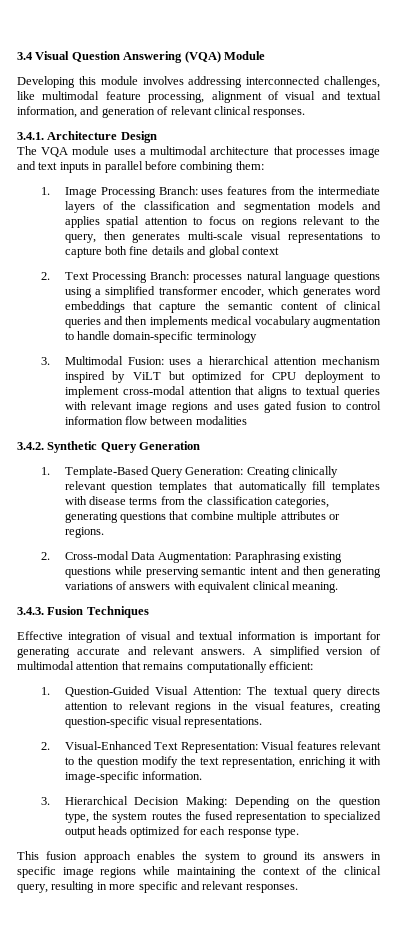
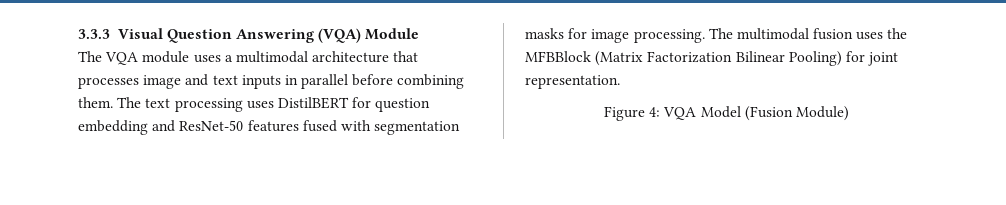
[17,52,33,60] 3.4 -> [78,29,110,39] 3.3.3
[17,76,380,88] [17,91,381,103] [17,106,306,118] [17,131,157,143] // Developing this module involves addressing interconnected challenges, like multimodal feature processing, alignment of visual and textual information, and generation of relevant clinical responses. // 3.4.1. Architecture Design -> (420, 34) none
[235,161,264,170] [40,186,380,198] [64,201,381,213] [64,216,381,228] [64,231,380,243] [64,246,279,258] [40,271,380,283] [64,286,381,298] [64,301,381,313] [64,316,381,328] [64,331,257,343] [40,356,380,365] [64,371,380,383] [64,386,380,398] [64,401,381,413] [64,416,247,425] [17,441,201,453] [40,466,339,478] [64,481,380,493] [64,496,329,508] [64,511,340,523] [64,527,104,538] [40,551,343,563] [64,566,381,578] [64,581,338,593] [17,606,149,618] [17,631,382,643] [17,646,381,658] [17,661,313,673] [40,686,380,698] [64,701,381,713] [64,716,263,728] [40,741,381,753] [64,756,382,768] [64,771,203,783] [40,796,381,808] [64,811,381,823] [64,826,299,838] [17,851,382,863] [17,866,382,878] [17,881,298,893] them: // 1. Image Processing Branch: uses features from the intermediate layers of the classification and segmentation models and applies spatial attention to focus on regions relevant to the query, then generates multi-scale visual representations to capture both fine details and global context // 2. Text Processing Branch: processes natural language questions using a simplified transformer encoder, which generates word embeddings that capture the semantic content of clinical queries and then implements medical vocabulary augmentation to handle domain-specific terminology // 3. Multimodal Fusion: uses a hierarchical attention mechanism inspired by ViLT but optimized for CPU deployment to implement cross-modal attention that aligns to textual queries with relevant image regions and uses gated fusion to control information flow between modalities // 3.4.2. Synthetic Query Generation // 1. Template-Based Query Generation: Creating clinically relevant question templates that automatically fill templates with disease terms from the classification categories, generating questions that combine multiple attributes or regions. // 2. Cross-modal Data Augmentation: Paraphrasing existing questions while preserving semantic intent and then generating variations of answers with equivalent clinical meaning. // 3.4.3. Fusion Techniques // Effective integration of visual and textual information is important for generating accurate and relevant answers. A simplified version of multimodal attention that remains computationally efficient: // 1. Question-Guided Visual Attention: The textual query directs attention to relevant regions in the visual features, creating question-specific visual representations. // 2. Visual-Enhanced Text Representation: Visual features relevant to the question modify the text representation, enriching it with image-specific information. // 3. Hierarchical Decision Making: Depending on the question type, the system routes the fused representation to specialized output heads optimized for each response type. // This fusion approach enables the system to ground its answers in specific image regions while maintaining the context of the clinical query, resulting in more specific and relevant responses. -> [78,97,431,112] [78,120,461,135] [525,28,908,43] [525,51,899,66] [525,75,620,89] [604,106,849,121] them. The text processing uses DistilBERT for question embedding and ResNet-50 features fused with segmentation masks for image processing. The multimodal fusion uses the MFBBlock (Matrix Factorization Bilinear Pooling) for joint representation. // Figure 4: VQA Model (Fusion Module)

